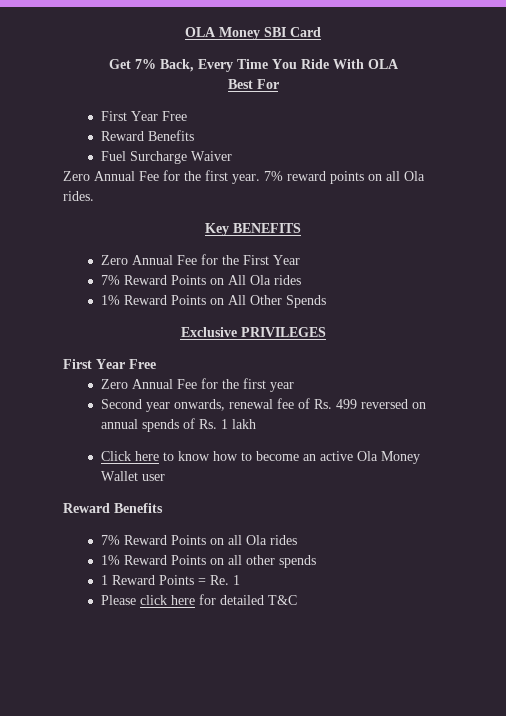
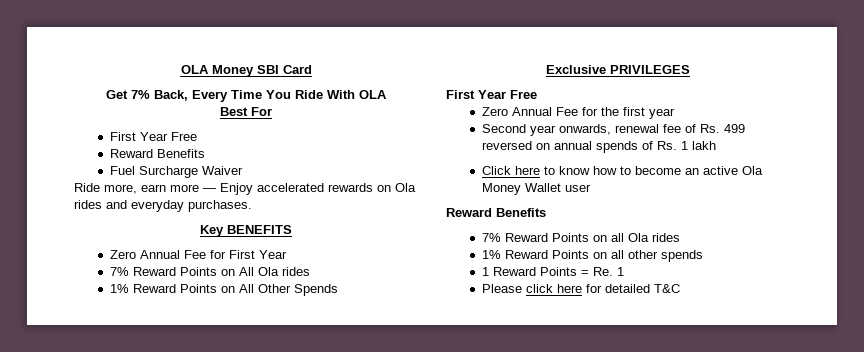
[63,170,425,184] [63,191,94,201] Zero Annual Fee for the first year. 7% reward points on all Ola rides. -> [74,183,416,195] [74,200,252,212] Ride more, earn more — Enjoy accelerated rewards on Ola rides and everyday purchases.
[221,255,239,265] the -> (226, 254) none

